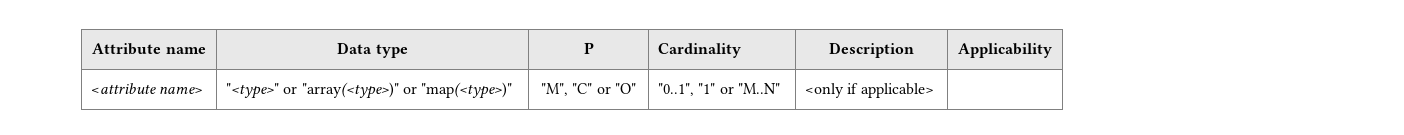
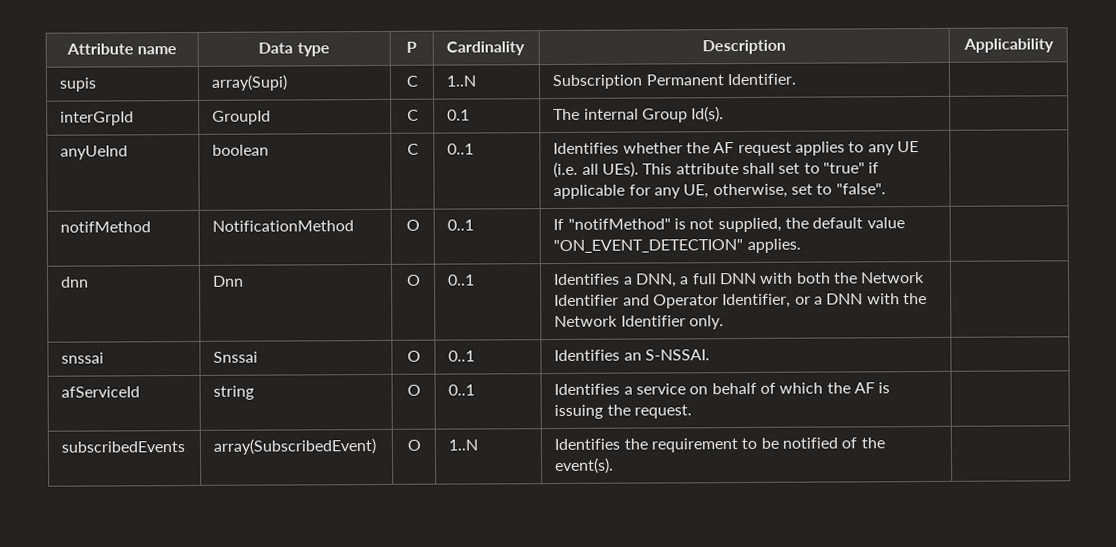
[90,83,204,94] [225,82,513,99] [541,83,636,96] [657,83,780,96] [804,83,934,98] <attribute name> | "<type>" or "array(<type>)" or "map(<type>)" | "M", "C" or "O" | "0..1", "1" or "M..N" | <only if applicable> -> [59,77,98,92] [211,74,289,91] [405,75,418,87] [446,75,477,87] [552,73,796,90] [60,111,135,126] [212,110,272,125] [406,109,419,121] [447,109,471,121] [553,106,725,123] [60,145,129,160] [212,144,270,156] [406,143,419,155] [447,143,475,155] [553,141,919,157] [553,161,880,179] [553,183,886,200] [60,221,152,233] [212,220,355,232] [405,219,420,231] [447,219,475,231] [553,217,905,233] [553,238,801,254] [61,276,90,288] [213,275,245,287] [406,274,421,286] [448,274,476,286] [554,272,926,288] [554,293,927,309] [554,315,724,330] [61,352,105,364] [213,351,259,363] [406,350,421,362] [448,350,476,362] [554,349,710,362] [61,386,141,398] [213,385,255,400] [406,384,421,396] [448,384,476,396] [554,382,891,396] [554,404,692,420] [61,441,186,453] [213,437,377,455] [406,439,421,451] [448,439,479,451] [554,437,885,453] [554,457,615,475] supis | array(Supi) | C | 1..N | Subscription Permanent Identifier. | // interGrpId | GroupId | C | 0.1 | The internal Group Id(s). | // anyUeInd | boolean | C | 0..1 | Identifies whether the AF request applies to any UE (i.e. all UEs). This attribute shall set to "true" if applicable for any UE, otherwise, set to "false". | // notifMethod | NotificationMethod | O | 0..1 | If "notifMethod" is not supplied, the default value "ON_EVENT_DETECTION" applies. | // dnn | Dnn | O | 0..1 | Identifies a DNN, a full DNN with both the Network Identifier and Operator Identifier, or a DNN with the Network Identifier only. | // snssai | Snssai | O | 0..1 | Identifies an S-NSSAI. | // afServiceId | string | O | 0..1 | Identifies a service on behalf of which the AF is issuing the request. | // subscribedEvents | array(SubscribedEvent) | O | 1..N | Identifies the requirement to be notified of the event(s).

